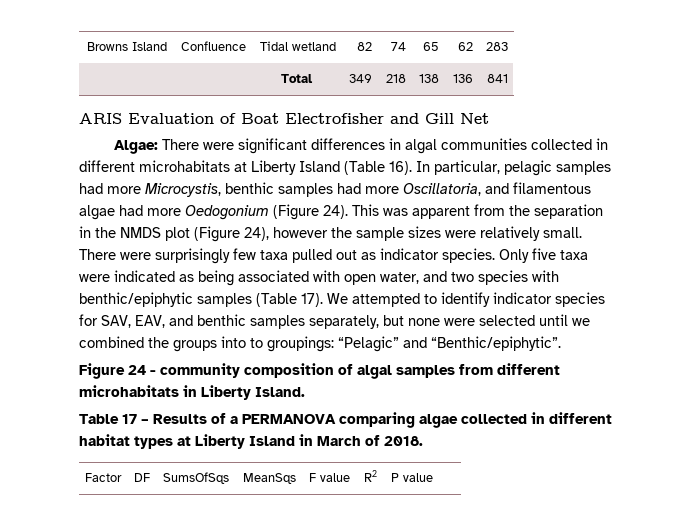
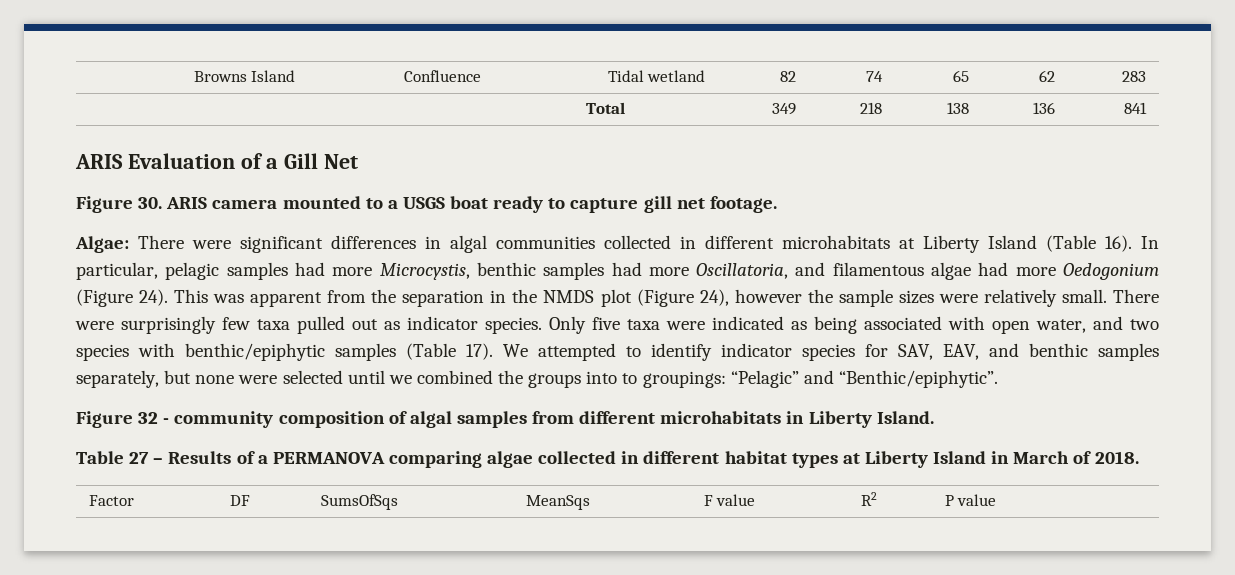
[241,113,419,124] Boat Electrofisher and -> [265,158,278,169] a
(489, 118) none -> [76,196,777,213] // Figure 30. ARIS camera mounted to a USGS boat ready to capture gill net footage.
[128,365,146,375] 24 -> [138,412,159,424] 32
[122,414,137,424] 17 -> [129,452,150,464] 27

